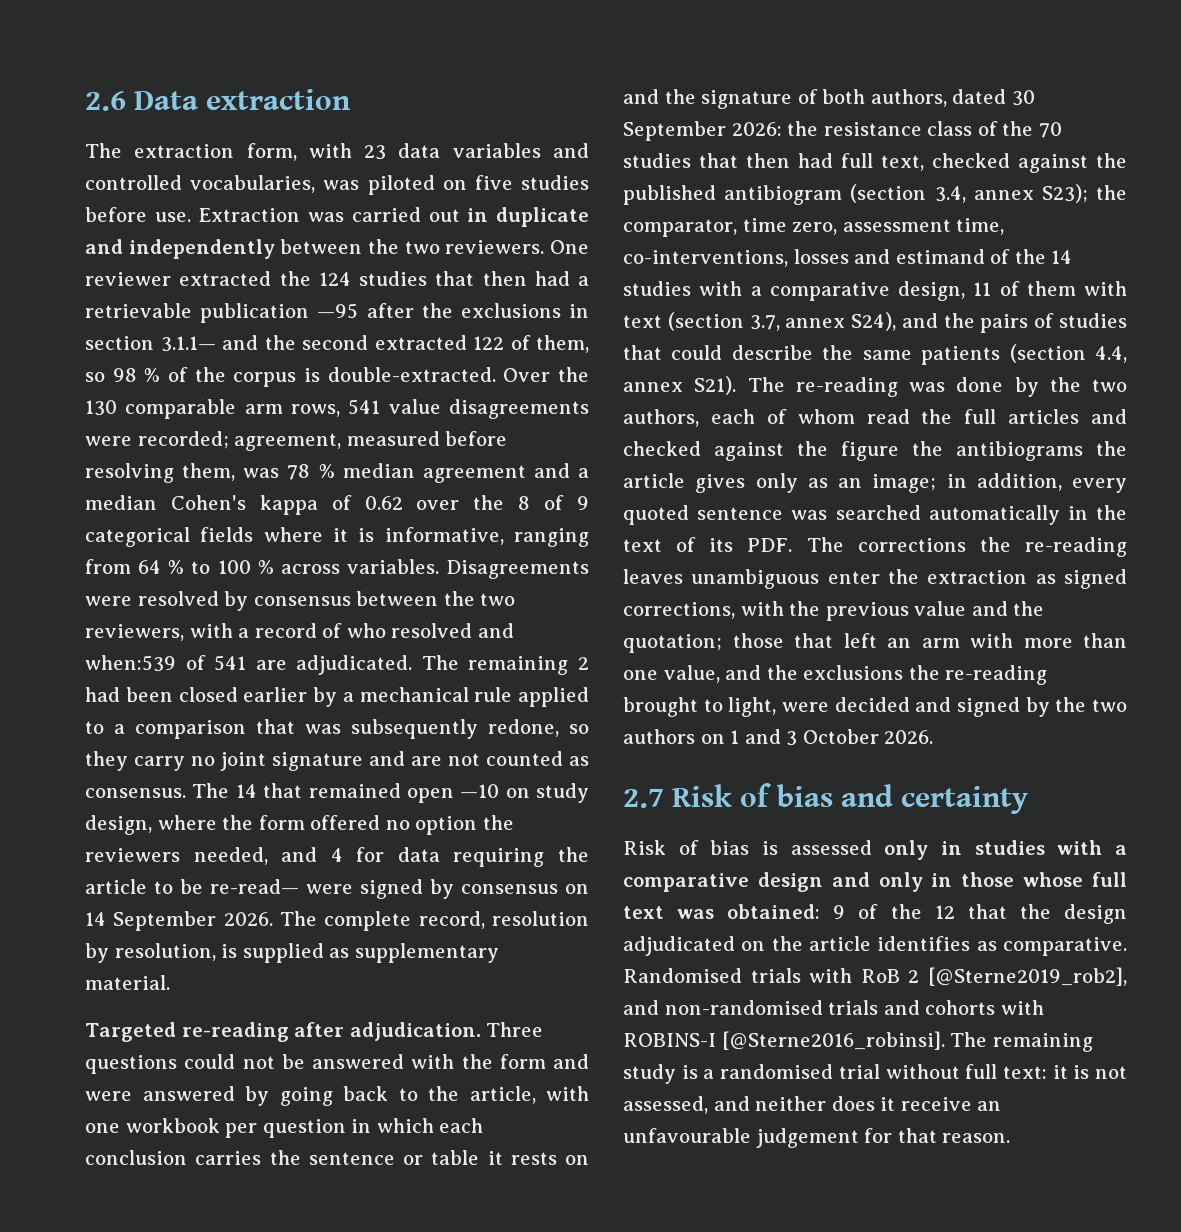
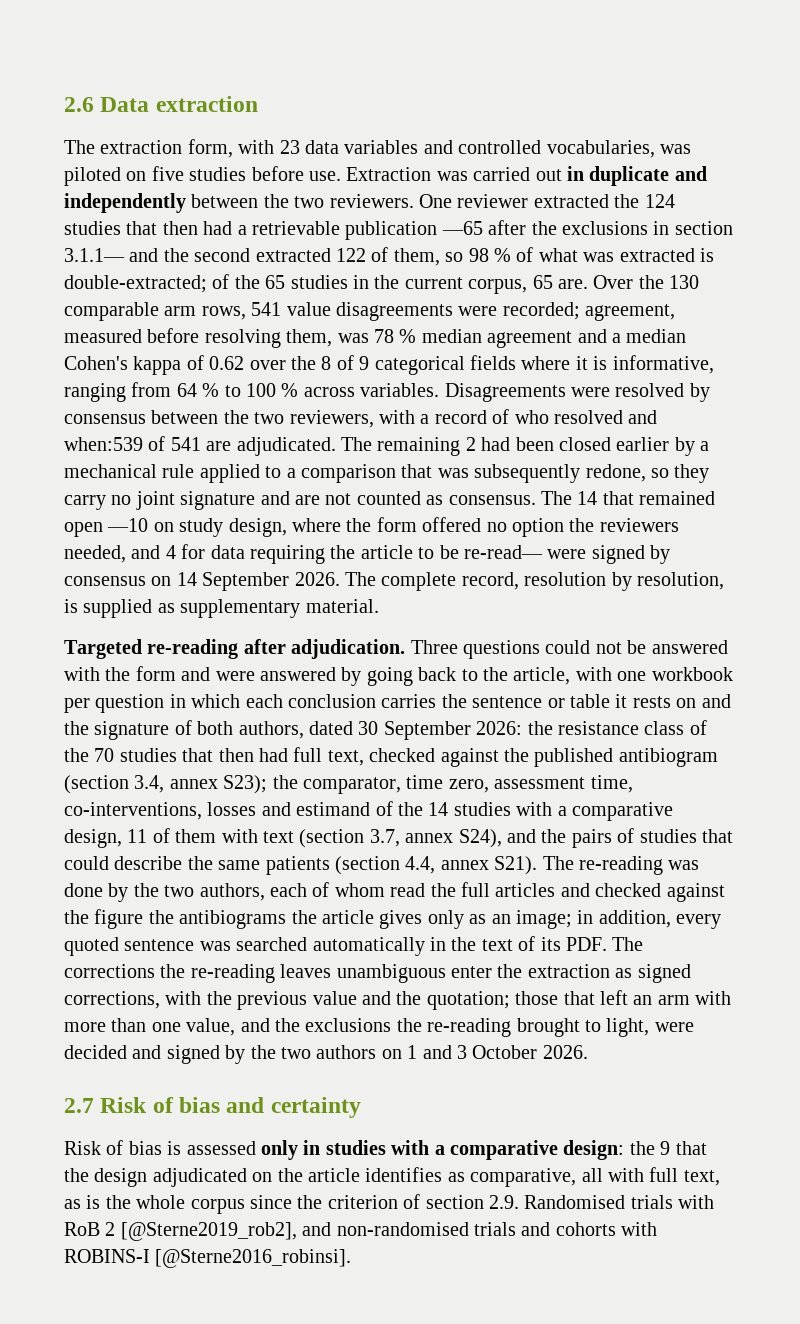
[317,303,359,319] —95 -> [441,221,483,235] —65
[194,367,496,387] the corpus is double-extracted. -> [538,248,714,262] [64,274,588,294] what was extracted is double-extracted; of the 65 studies in the current corpus, 65 are.
[757,872,1127,892] [623,904,955,919] design and only in those whose full text was obtained: 9 of the 12 -> [563,1140,671,1160] design: the 9
[1003,937,1127,956] comparative. -> [470,1167,720,1187] [64,1194,519,1214] comparative, all with full text, as is the whole corpus since the criterion of section 2.9.
[950,1032,1093,1052] [623,1064,1127,1084] [623,1096,1002,1114] [623,1128,1011,1148] The remaining study is a randomised trial without full text: it is not assessed, and neither does it receive an unfavourable judgement for that reason. -> (352, 1258) none

